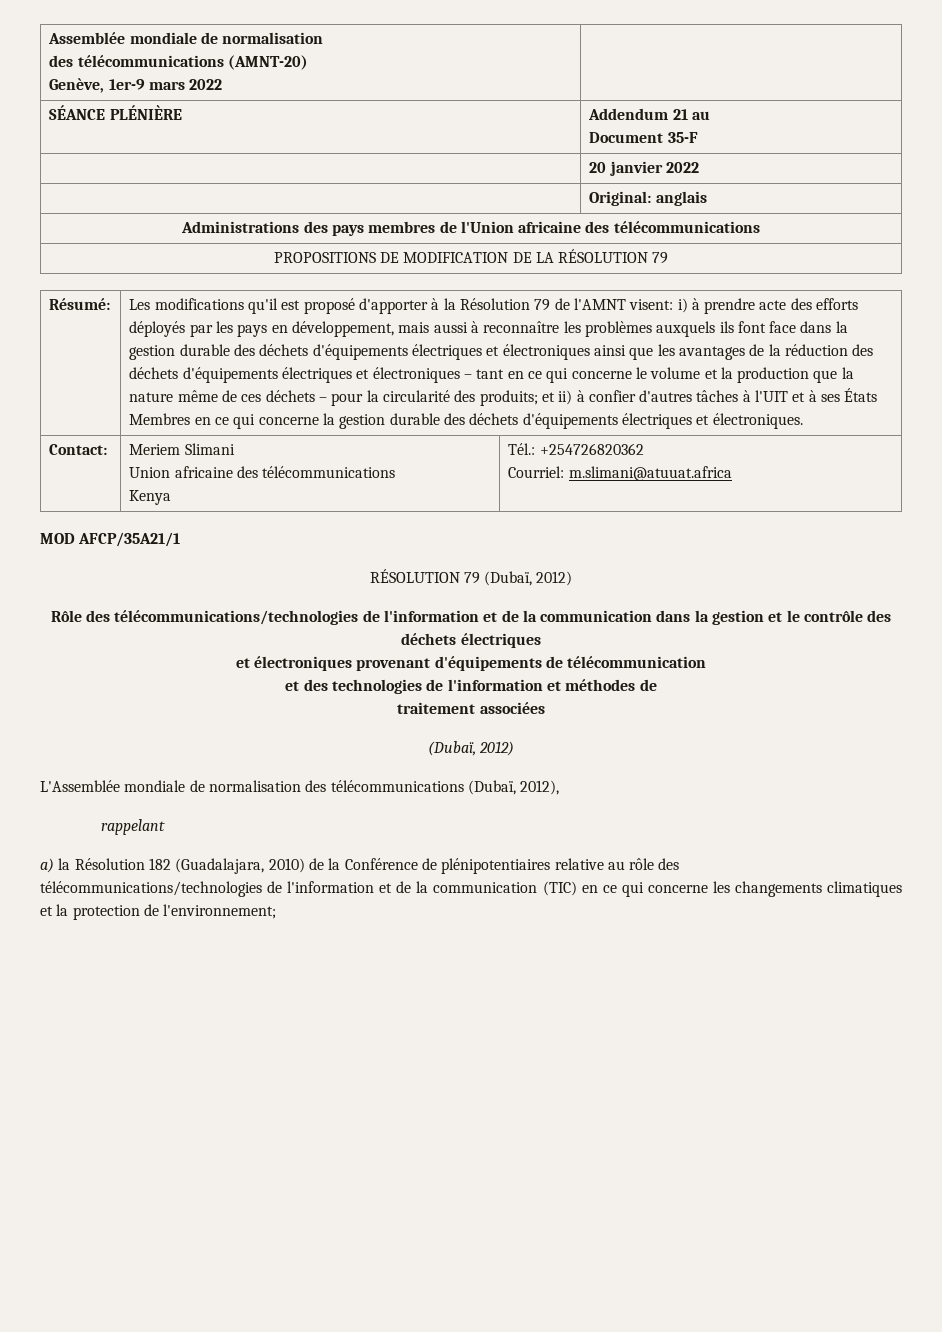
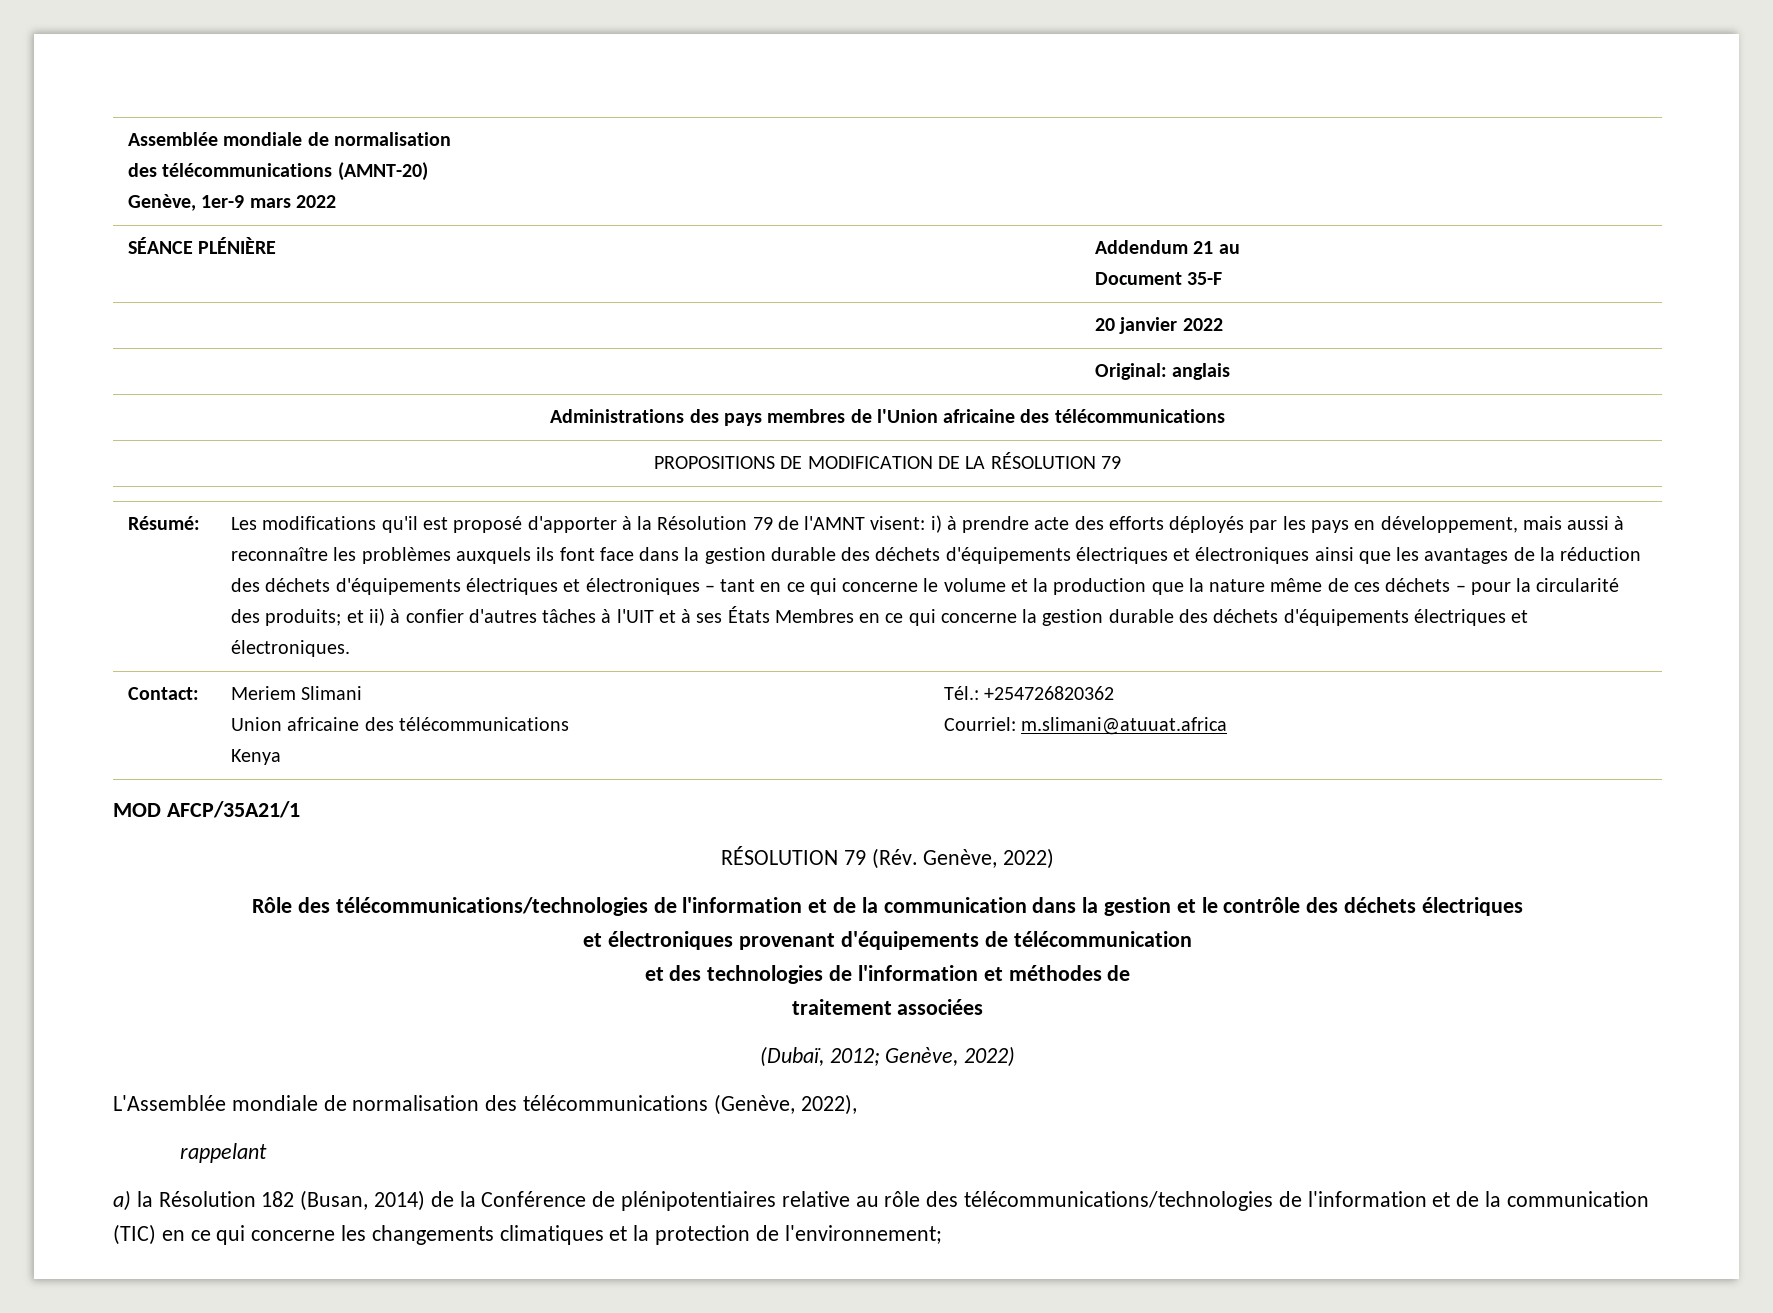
[484,571,573,586] (Dubaï, 2012) -> [871,848,1055,869] (Rév. Genève, 2022)
[479,741,515,756] 2012) -> [829,1046,1016,1067] 2012; Genève, 2022)
[467,780,560,795] (Dubaï, 2012), -> [713,1094,857,1115] (Genève, 2022),
[175,858,305,874] (Guadalajara, 2010) -> [300,1190,426,1211] (Busan, 2014)

